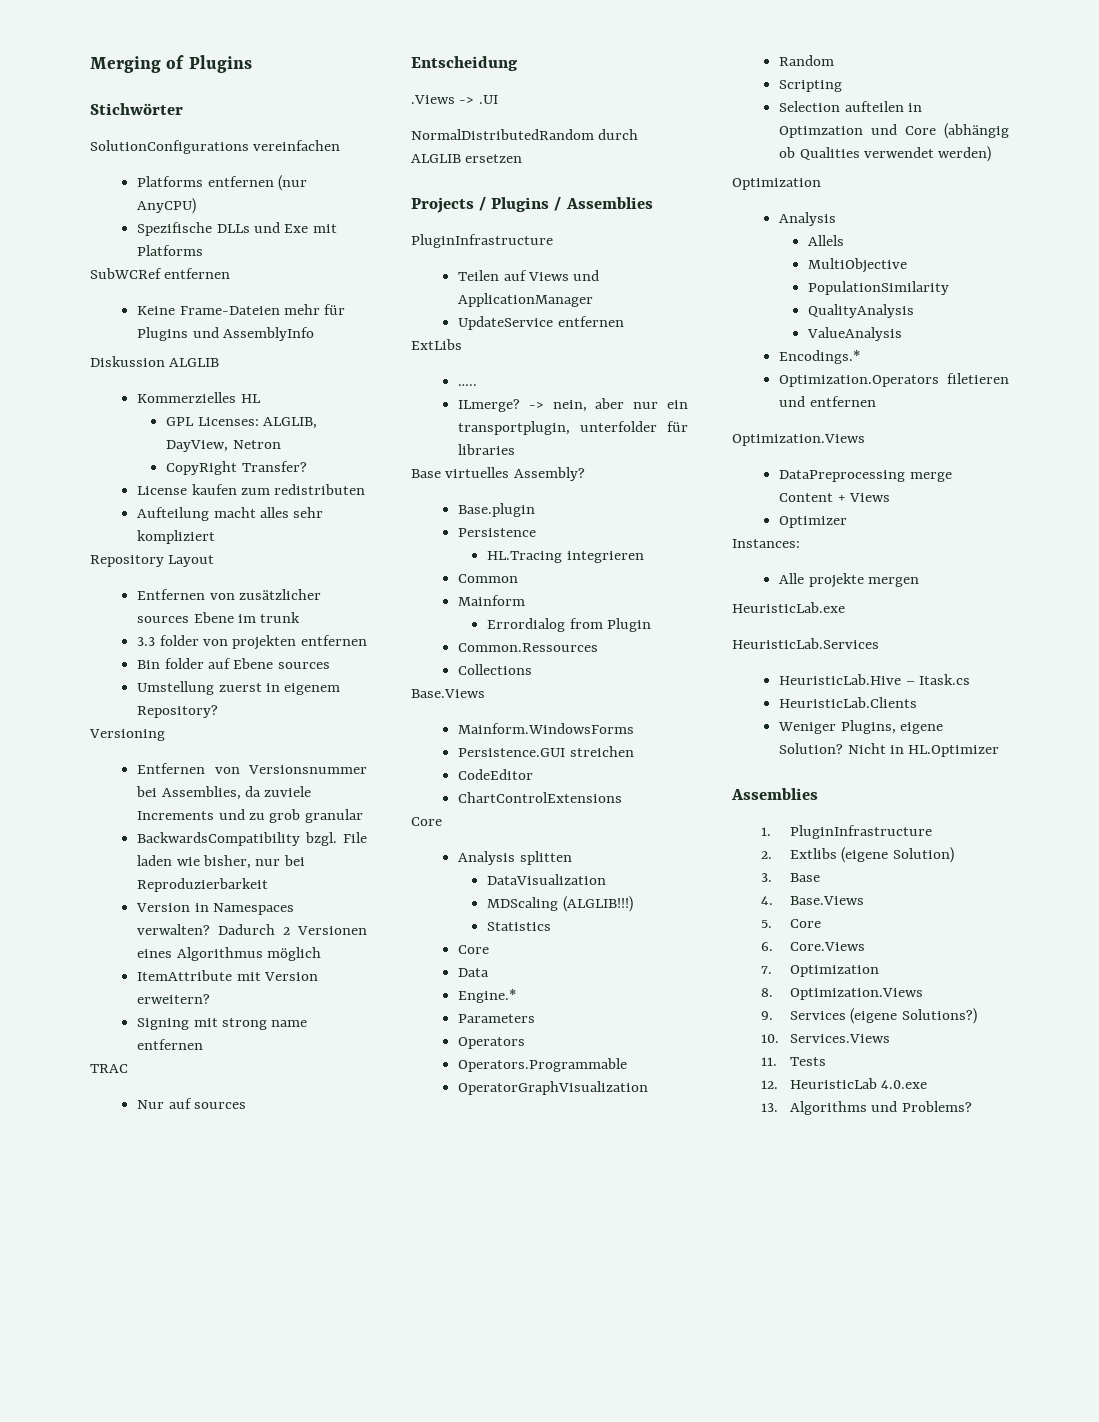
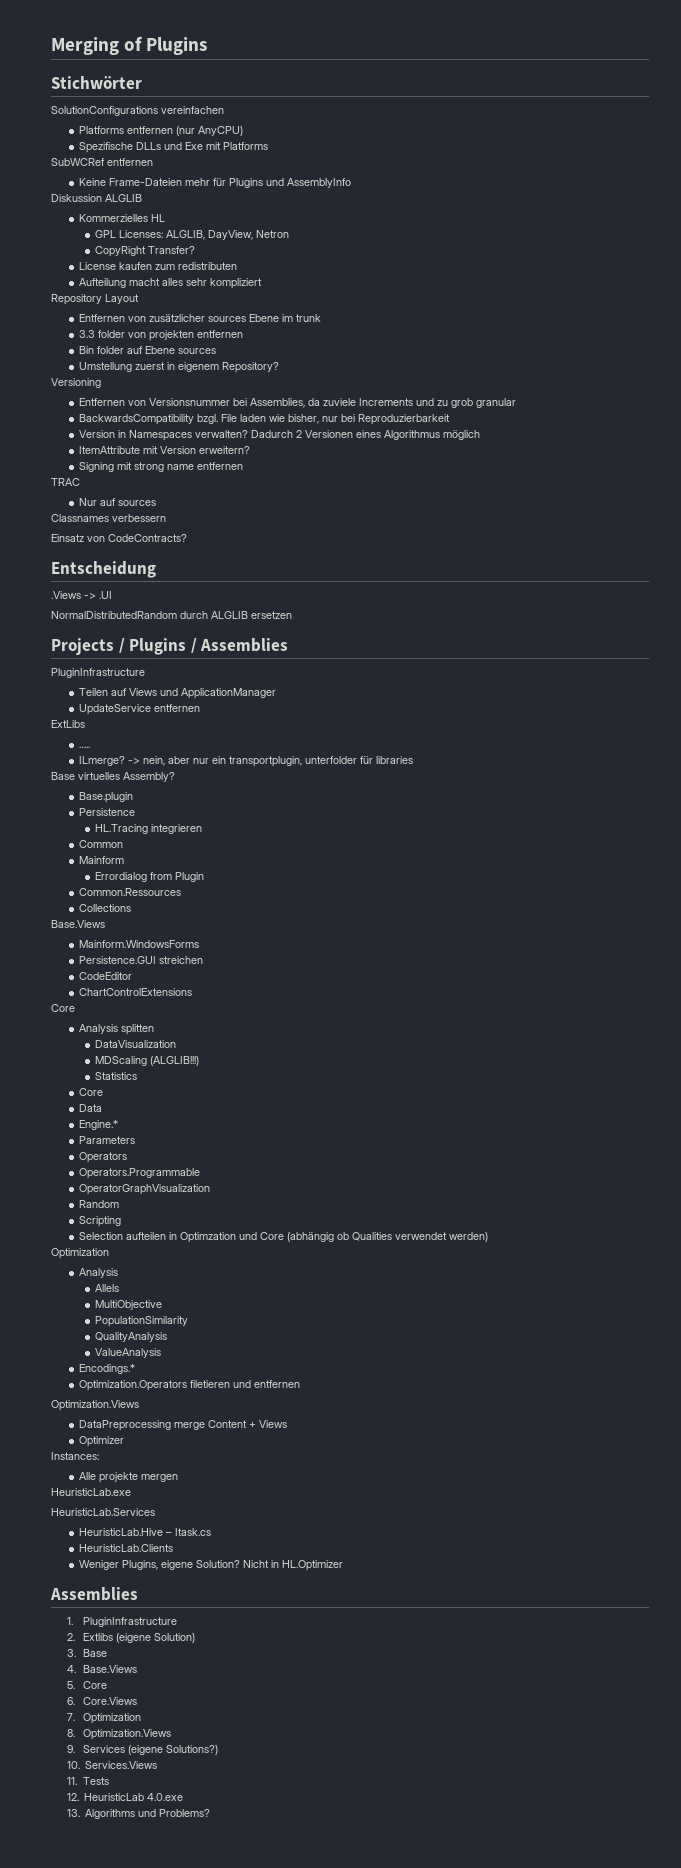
(247, 1105) none -> [51,514,166,522] [51,534,187,542] // Classnames verbessern // Einsatz von CodeContracts?

